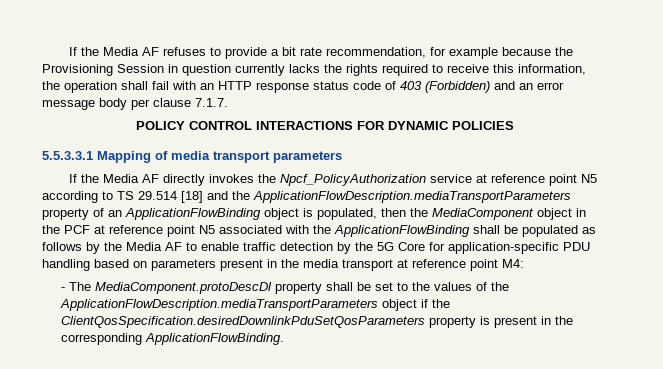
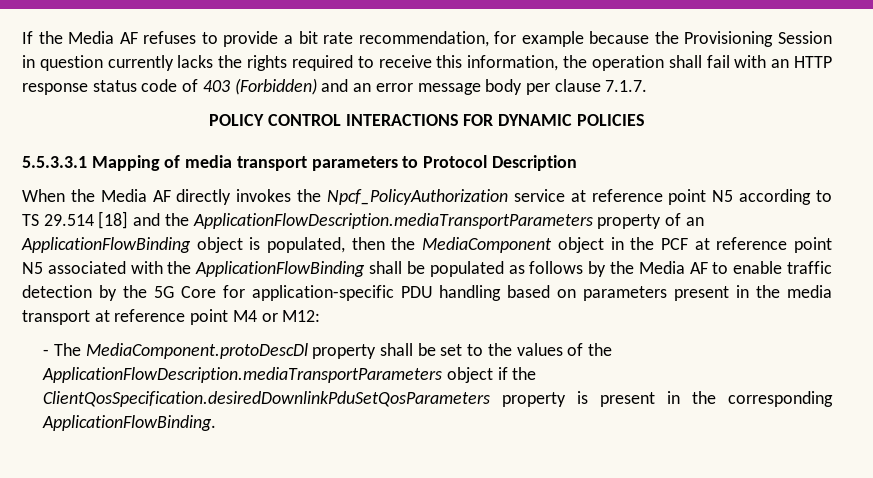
[68,174,77,183] // If -> [402,155,577,171] [22,189,65,202] to Protocol Description // When
[502,259,524,268] M4: -> [232,310,321,322] M4 or M12:

